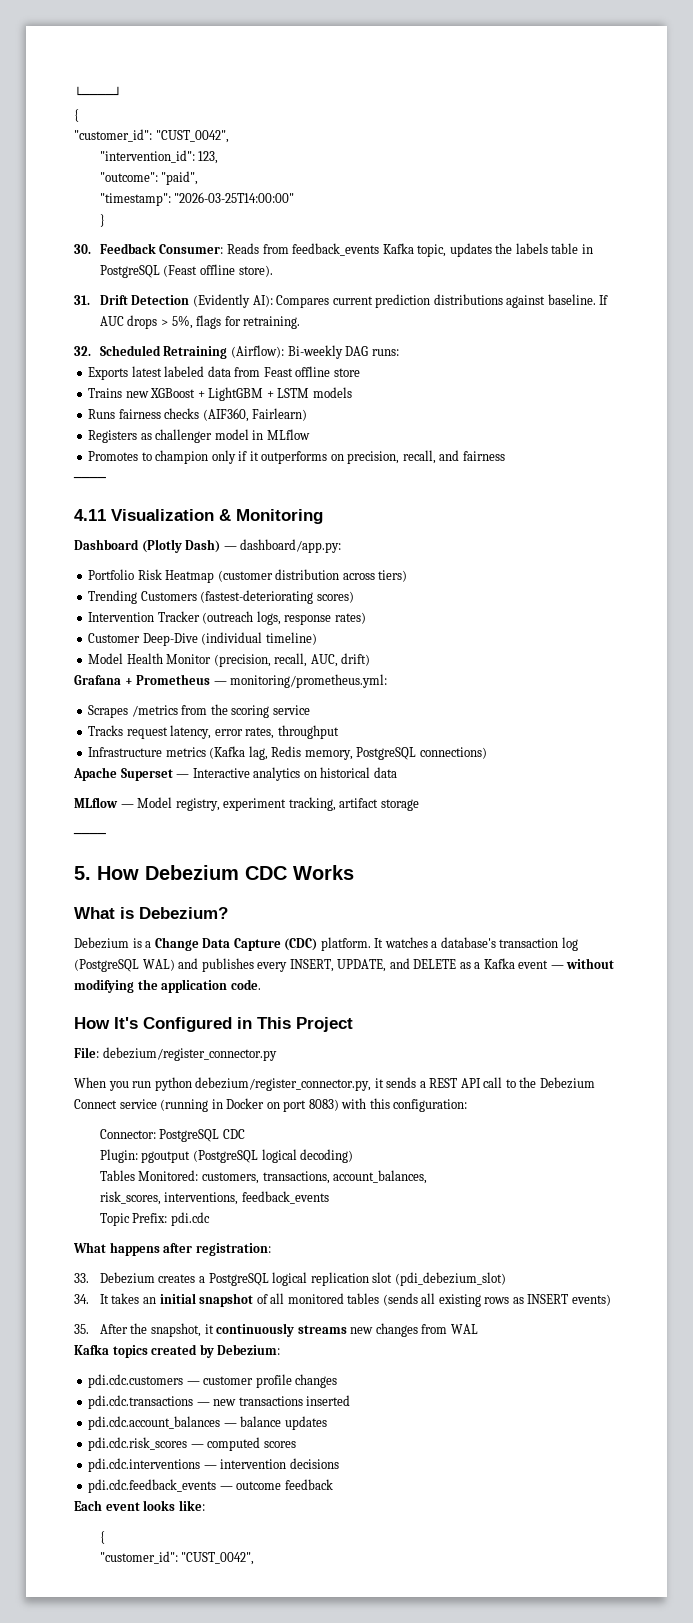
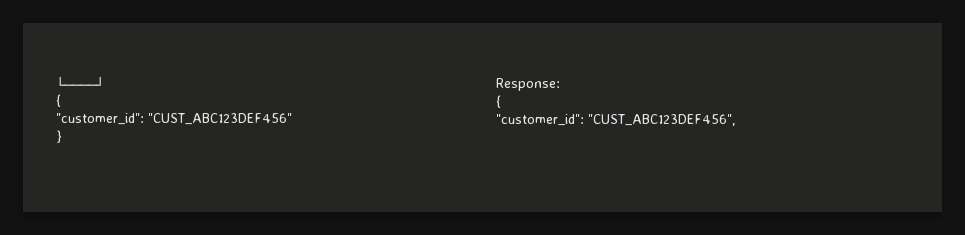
[155,130,229,143] [99,150,219,164] [99,171,199,185] [99,192,295,206] [99,214,105,227] [74,243,593,257] [99,264,273,278] [74,294,609,308] [99,315,301,329] [74,345,399,359] [88,366,360,380] [88,387,352,401] [88,408,308,422] [88,429,310,443] [88,450,505,464] [73,476,106,482] [74,509,323,524] [74,539,342,553] [88,569,408,583] [88,590,354,604] [88,611,366,625] [88,632,317,646] [88,653,371,667] [74,674,388,688] [88,704,310,718] [88,725,339,739] [88,746,487,760] [73,767,397,781] [74,797,419,811] [73,832,106,838] [74,865,354,880] [74,907,228,919] [74,937,578,951] [74,958,615,972] [74,979,261,993] [74,1017,353,1032] [74,1047,277,1061] [74,1077,595,1091] [74,1098,468,1112] [99,1129,245,1142] [99,1149,354,1163] [99,1170,428,1184] [99,1191,329,1205] [99,1212,210,1226] [73,1242,271,1256] [74,1272,506,1286] [74,1293,611,1307] [74,1323,478,1337] [74,1344,281,1358] [88,1374,338,1388] [88,1395,351,1409] [88,1416,327,1430] [88,1437,296,1451] [88,1458,339,1472] [88,1479,333,1493] [74,1500,205,1511] [99,1531,105,1544] [99,1551,255,1565] "CUST_0042", // "intervention_id": 123, // "outcome": "paid", // "timestamp": "2026-03-25T14:00:00" // } // 30. Feedback Consumer: Reads from feedback_events Kafka topic, updates the labels table in PostgreSQL (Feast offline store). // 31. Drift Detection (Evidently AI): Compares current prediction distributions against baseline. If AUC drops > 5%, flags for retraining. // 32. Scheduled Retraining (Airflow): Bi-weekly DAG runs: // Exports latest labeled data from Feast offline store // Trains new XGBoost + LightGBM + LSTM models // Runs fairness checks (AIF360, Fairlearn) // Registers as challenger model in MLflow // Promotes to champion only if it outperforms on precision, recall, and fairness // ──── // 4.11 Visualization & Monitoring // Dashboard (Plotly Dash) — dashboard/app.py: // Portfolio Risk Heatmap (customer distribution across tiers) // Trending Customers (fastest-deteriorating scores) // Intervention Tracker (outreach logs, response rates) // Customer Deep-Dive (individual timeline) // Model Health Monitor (precision, recall, AUC, drift) // Grafana + Prometheus — monitoring/prometheus.yml: // Scrapes /metrics from the scoring service // Tracks request latency, error rates, throughput // Infrastructure metrics (Kafka lag, Redis memory, PostgreSQL connections) // Apache Superset — Interactive analytics on historical data // MLflow — Model registry, experiment tracking, artifact storage // ──── // 5. How Debezium CDC Works // What is Debezium? // Debezium is a Change Data Capture (CDC) platform. It watches a database's transaction log (PostgreSQL WAL) and publishes every INSERT, UPDATE, and DELETE as a Kafka event — without modifying the application code. // How It's Configured in This Project // File: debezium/register_connector.py // When you run python debezium/register_connector.py, it sends a REST API call to the Debezium Connect service (running in Docker on port 8083) with this configuration: // Connector: PostgreSQL CDC // Plugin: pgoutput (PostgreSQL logical decoding) // Tables Monitored: customers, transactions, account_balances, // risk_scores, interventions, feedback_events // Topic Prefix: pdi.cdc // What happens after registration: // 33. Debezium creates a PostgreSQL logical replication slot (pdi_debezium_slot) // 34. It takes an initial snapshot of all monitored tables (sends all existing rows as INSERT events) // 35. After the snapshot, it continuously streams new changes from WAL // Kafka topics created by Debezium: // pdi.cdc.customers — customer profile changes // pdi.cdc.transactions — new transactions inserted // pdi.cdc.account_balances — balance updates // pdi.cdc.risk_scores — computed scores // pdi.cdc.interventions — intervention decisions // pdi.cdc.feedback_events — outcome feedback // Each event looks like: // { // "customer_id": "CUST_0042", -> [148,113,292,125] [56,130,62,143] [496,78,560,91] [496,95,501,108] [496,114,736,126] "CUST_ABC123DEF456" // } // Response: // { // "customer_id": "CUST_ABC123DEF456",

